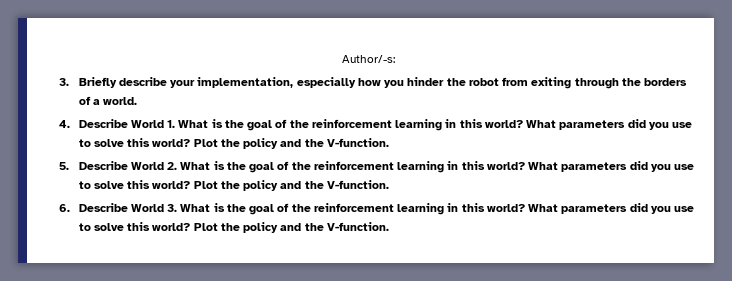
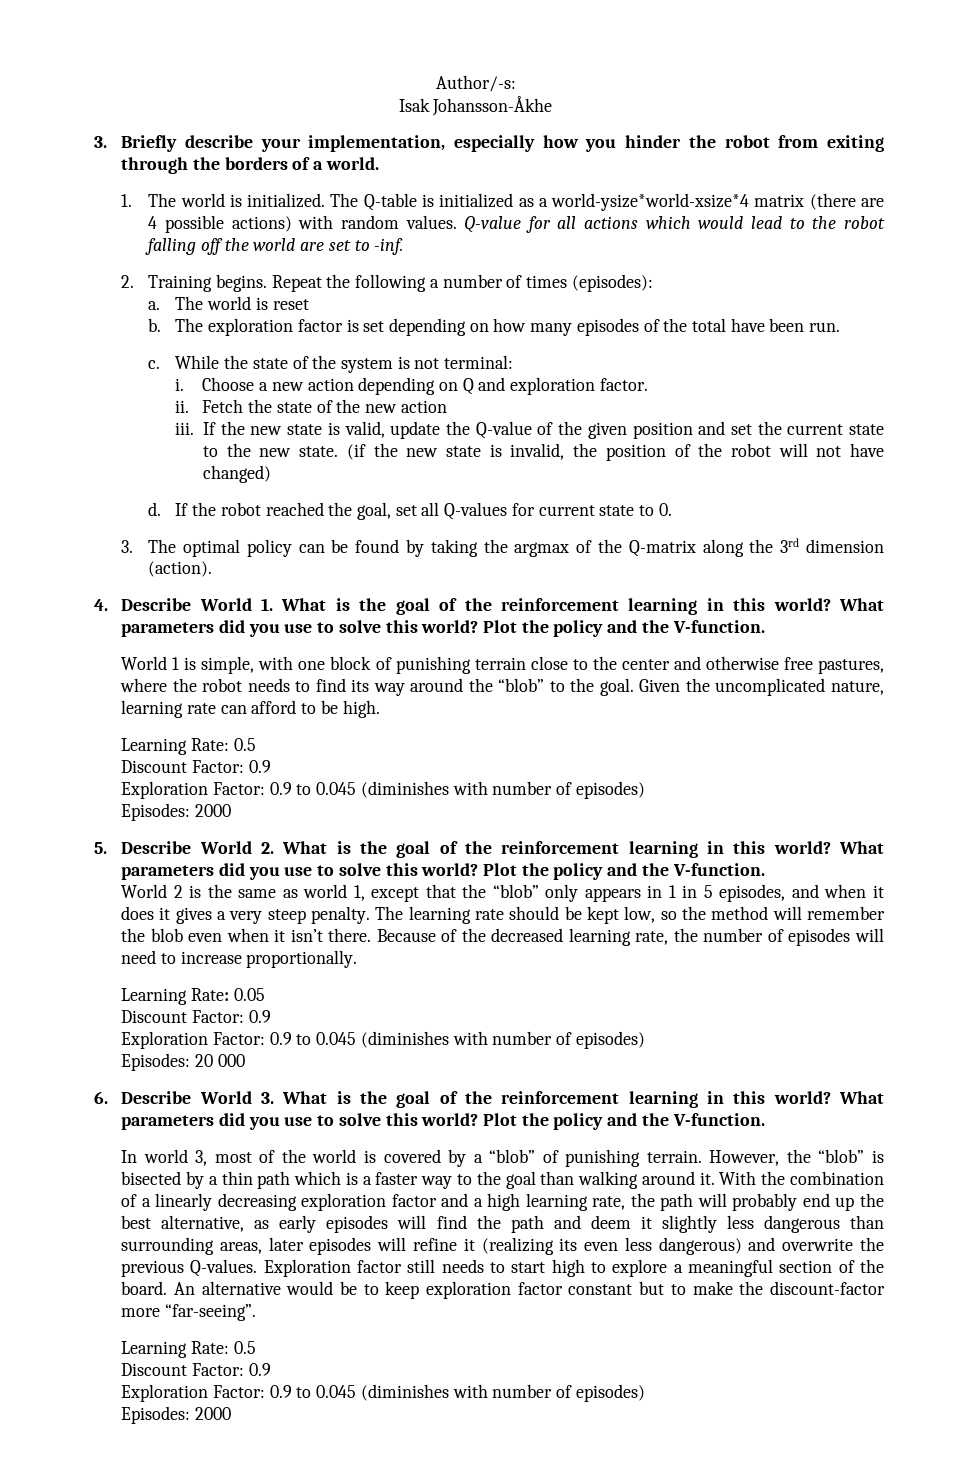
(395, 59) none -> [398,96,553,116] // Isak Johansson-Åkhe
(138, 101) none -> [121,193,884,211] [148,215,885,233] [145,238,404,255] [121,274,653,292] [148,296,309,310] [148,318,841,336] [148,355,514,373] [175,377,648,395] [175,399,447,413] [175,421,884,439] [203,443,884,461] [203,465,272,483] [148,502,672,520] [121,538,885,557] [148,561,213,577] // 1. The world is initialized. The Q-table is initialized as a world-ysize*world-xsize*4 matrix (there are 4 possible actions) with random values. Q-value for all actions which would lead to the robot falling off the world are set to -inf. // 2. Training begins. Repeat the following a number of times (episodes): // a. The world is reset // b. The exploration factor is set depending on how many episodes of the total have been run. // c. While the state of the system is not terminal: // i. Choose a new action depending on Q and exploration factor. // ii. Fetch the state of the new action // iii. If the new state is valid, update the Q-value of the given position and set the current state to the new state. (if the new state is invalid, the position of the robot will not have changed) // d. If the robot reached the goal, set all Q-values for current state to 0. // 3. The optimal policy can be found by taking the argmax of the Q-matrix along the 3rd dimension (action).
(389, 142) none -> [121,656,884,674] [120,678,885,696] [121,700,380,718] [121,738,256,755] [121,760,271,773] [121,781,645,799] [121,803,231,821] // World 1 is simple, with one block of punishing terrain close to the center and otherwise free pastures, where the robot needs to find its way around the “blob” to the goal. Given the uncomplicated nature, learning rate can afford to be high. // Learning Rate: 0.5 // Discount Factor: 0.9 // Exploration Factor: 0.9 to 0.045 (diminishes with number of episodes) // Episodes: 2000
(389, 184) none -> [121,884,884,902] [121,906,885,924] [121,928,885,946] [121,950,358,968] [121,988,265,1005] [121,1010,271,1023] [121,1031,645,1049] [121,1053,245,1071] // World 2 is the same as world 1, except that the “blob” only appears in 1 in 5 episodes, and when it does it gives a very steep penalty. The learning rate should be kept low, so the method will remember the blob even when it isn’t there. Because of the decreased learning rate, the number of episodes will need to increase proportionally. // Learning Rate: 0.05 // Discount Factor: 0.9 // Exploration Factor: 0.9 to 0.045 (diminishes with number of episodes) // Episodes: 20 000
(389, 226) none -> [121,1149,885,1167] [121,1171,884,1189] [121,1193,885,1211] [121,1215,885,1233] [121,1237,885,1255] [121,1259,884,1277] [121,1281,886,1299] [121,1304,256,1321] [121,1341,256,1358] [121,1363,271,1376] [121,1384,645,1402] [121,1406,231,1424] // In world 3, most of the world is covered by a “blob” of punishing terrain. However, the “blob” is bisected by a thin path which is a faster way to the goal than walking around it. With the combination of a linearly decreasing exploration factor and a high learning rate, the path will probably end up the best alternative, as early episodes will find the path and deem it slightly less dangerous than surrounding areas, later episodes will refine it (realizing its even less dangerous) and overwrite the previous Q-values. Exploration factor still needs to start high to explore a meaningful section of the board. An alternative would be to keep exploration factor constant but to make the discount-factor more “far-seeing”. // Learning Rate: 0.5 // Discount Factor: 0.9 // Exploration Factor: 0.9 to 0.045 (diminishes with number of episodes) // Episodes: 2000

